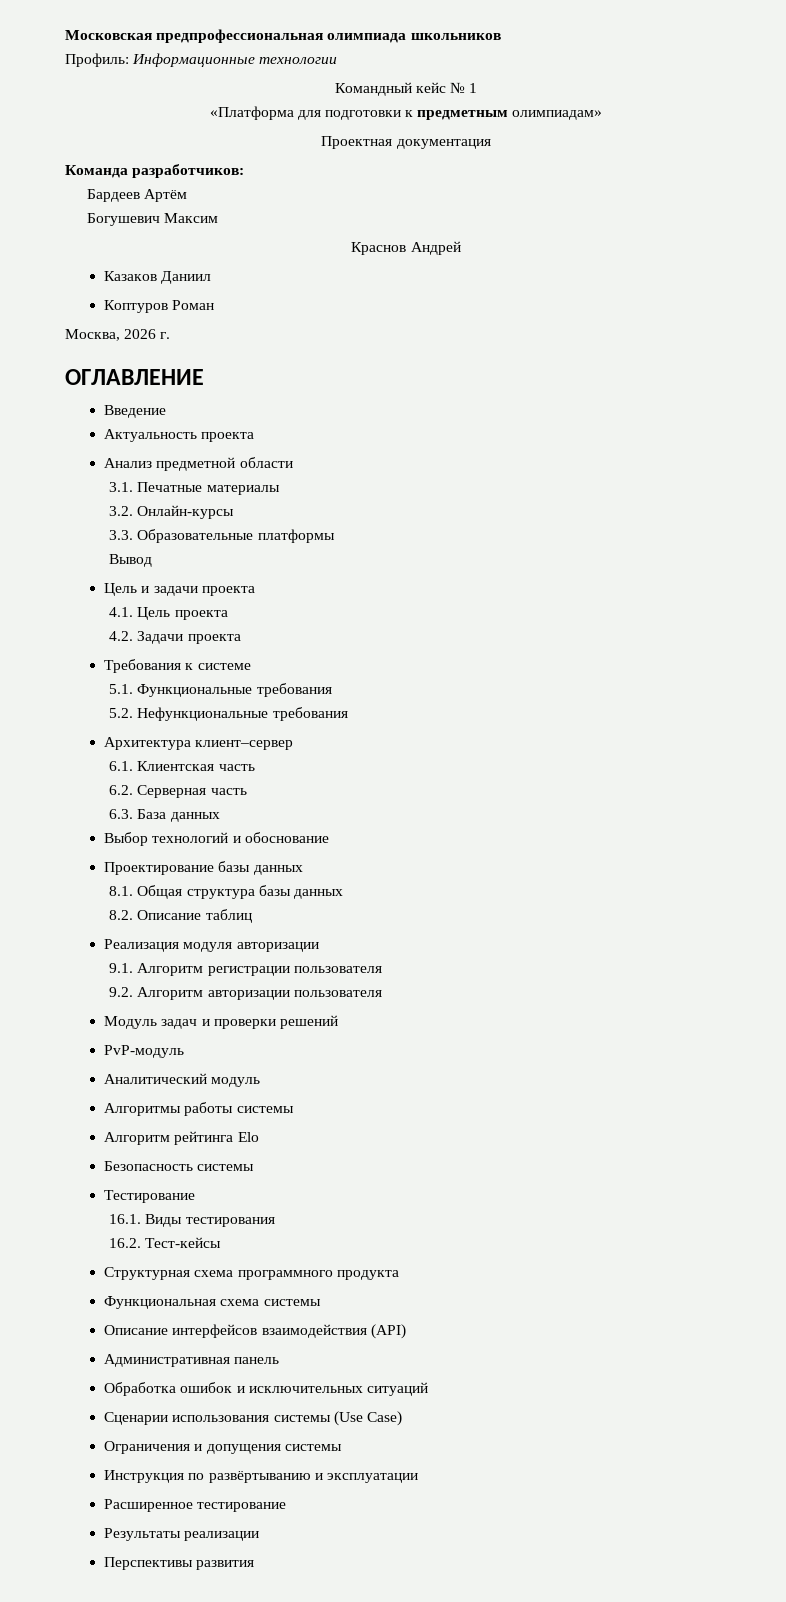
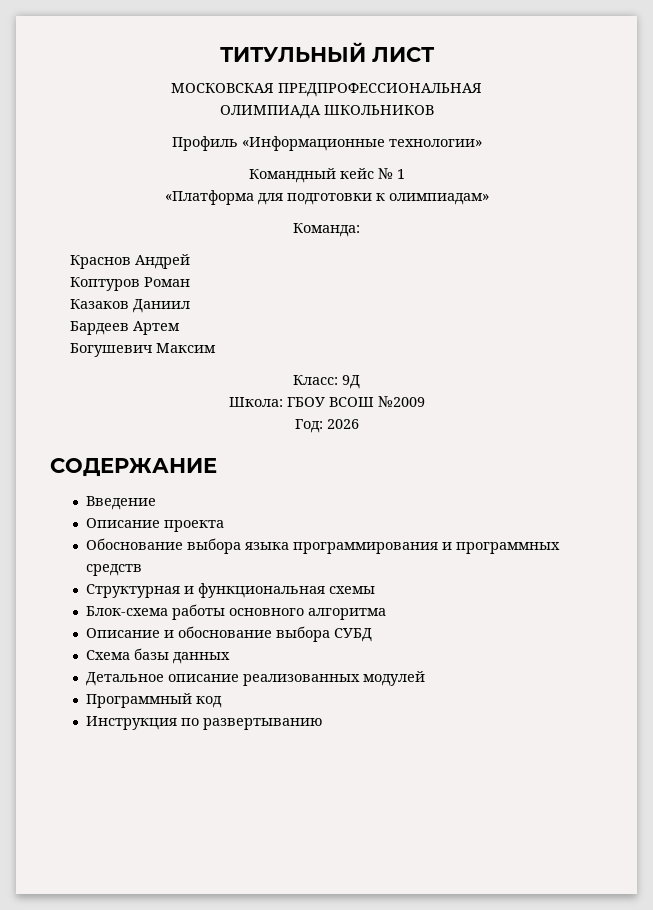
[65,29,501,43] [65,53,338,67] Московская предпрофессиональная олимпиада школьников // Профиль: Информационные технологии -> [219,42,435,62] [171,83,482,97] [219,105,434,119] [171,136,482,151] ТИТУЛЬНЫЙ ЛИСТ // МОСКОВСКАЯ ПРЕДПРОФЕССИОНАЛЬНАЯ // ОЛИМПИАДА ШКОЛЬНИКОВ // Профиль «Информационные технологии»
[417,110,509,120] предметным -> (385, 197) none
[321,136,491,149] [65,164,245,178] Проектная документация // Команда разработчиков: -> [293,223,360,237] [70,254,191,269] [70,277,191,291] [70,299,191,313] Команда: // Краснов Андрей // Коптуров Роман // Казаков Даниил
[144,189,188,202] Артём -> [133,321,181,335] Артем
[351,241,461,255] [104,271,212,284] [104,300,215,313] [65,329,171,341] [65,369,204,385] Краснов Андрей // Казаков Даниил // Коптуров Роман // Москва, 2026 г. // ОГЛАВЛЕНИЕ -> [293,375,360,389] [228,396,425,407] [294,419,359,433] [50,458,217,477] Класс: 9Д // Школа: ГБОУ ВСОШ №2009 // Год: 2026 // СОДЕРЖАНИЕ
[104,429,255,442] [104,457,293,471] [109,482,280,495] [109,505,235,519] [109,529,335,543] [109,554,153,567] [104,583,255,596] [109,607,228,620] [109,631,241,644] [104,659,251,673] [109,683,332,697] [109,707,348,721] [104,737,294,750] [109,761,255,771] [109,785,247,798] [109,809,220,822] [104,832,229,846] Актуальность проекта // Анализ предметной области // 3.1. Печатные материалы // 3.2. Онлайн-курсы // 3.3. Образовательные платформы // Вывод // Цель и задачи проекта // 4.1. Цель проекта // 4.2. Задачи проекта // Требования к системе // 5.1. Функциональные требования // 5.2. Нефункциональные требования // Архитектура клиент–сервер // 6.1. Клиентская часть // 6.2. Серверная часть // 6.3. База данных // Выбор технологий -> [85,518,224,532] [85,538,560,554] [85,564,142,576] [85,583,375,598] [85,604,386,620] [85,628,160,638] Описание проекта // Обоснование выбора языка программирования и программных средств // Структурная и функциональная схемы // Блок-схема работы основного алгоритма // Описание
[104,861,303,875] [109,885,343,899] [109,909,252,923] [104,939,319,952] [109,963,382,976] [109,987,382,1000] [104,1015,338,1029] [104,1045,185,1058] [104,1073,261,1087] [104,1102,294,1116] [104,1131,259,1145] [104,1161,255,1171] [104,1190,196,1203] [109,1214,275,1227] [109,1237,222,1248] [104,1267,399,1280] [104,1296,321,1309] [104,1324,406,1339] [104,1354,280,1367] [104,1382,428,1396] [104,1411,402,1426] [104,1441,342,1454] [104,1470,418,1483] [104,1499,287,1512] [104,1528,260,1541] [104,1557,255,1570] // Проектирование базы данных // 8.1. Общая структура базы данных // 8.2. Описание таблиц // Реализация модуля авторизации // 9.1. Алгоритм регистрации пользователя // 9.2. Алгоритм авторизации пользователя // Модуль задач и проверки решений // PvP-модуль // Аналитический модуль // Алгоритмы работы системы // Алгоритм рейтинга Elo // Безопасность системы // Тестирование // 16.1. Виды тестирования // 16.2. Тест-кейсы // Структурная схема программного продукта // Функциональная схема системы // Описание интерфейсов взаимодействия (API) // Административная панель // Обработка ошибок и исключительных ситуаций // Сценарии использования системы (Use Case) // Ограничения и допущения системы // Инструкция по развёртыванию и эксплуатации // Расширенное тестирование // Результаты реализации // Перспективы развития -> [275,626,372,642] [85,648,230,664] [85,671,425,686] [85,693,222,708] [85,716,322,730] выбора СУБД // Схема базы данных // Детальное описание реализованных модулей // Программный код // Инструкция по развертыванию

